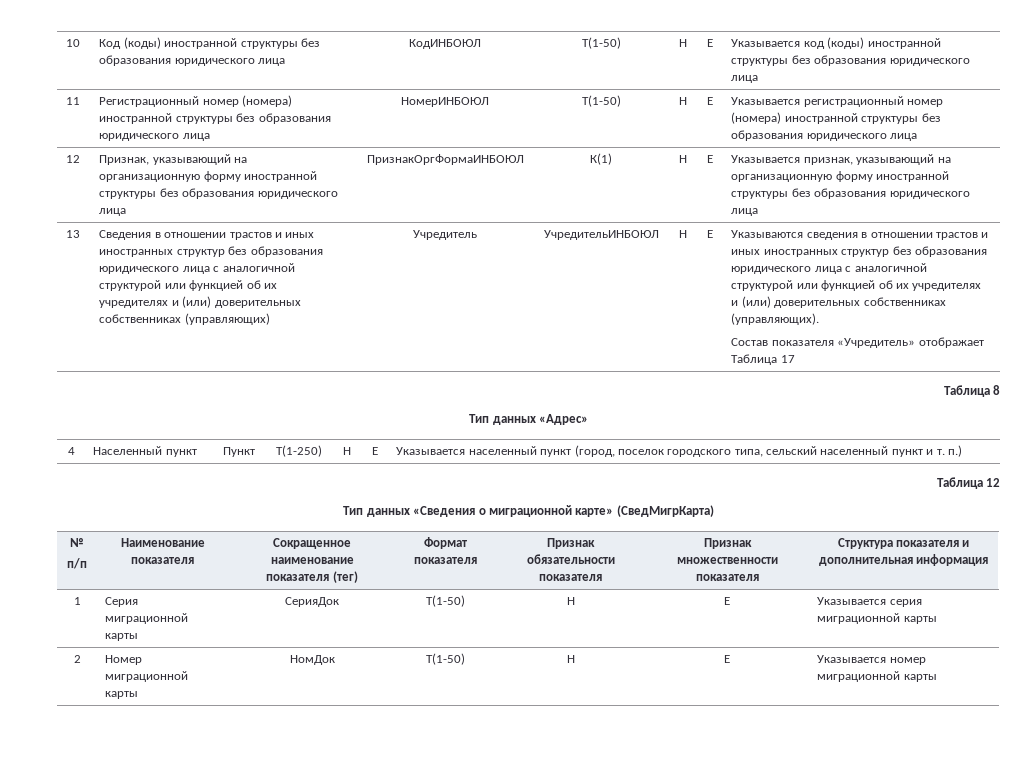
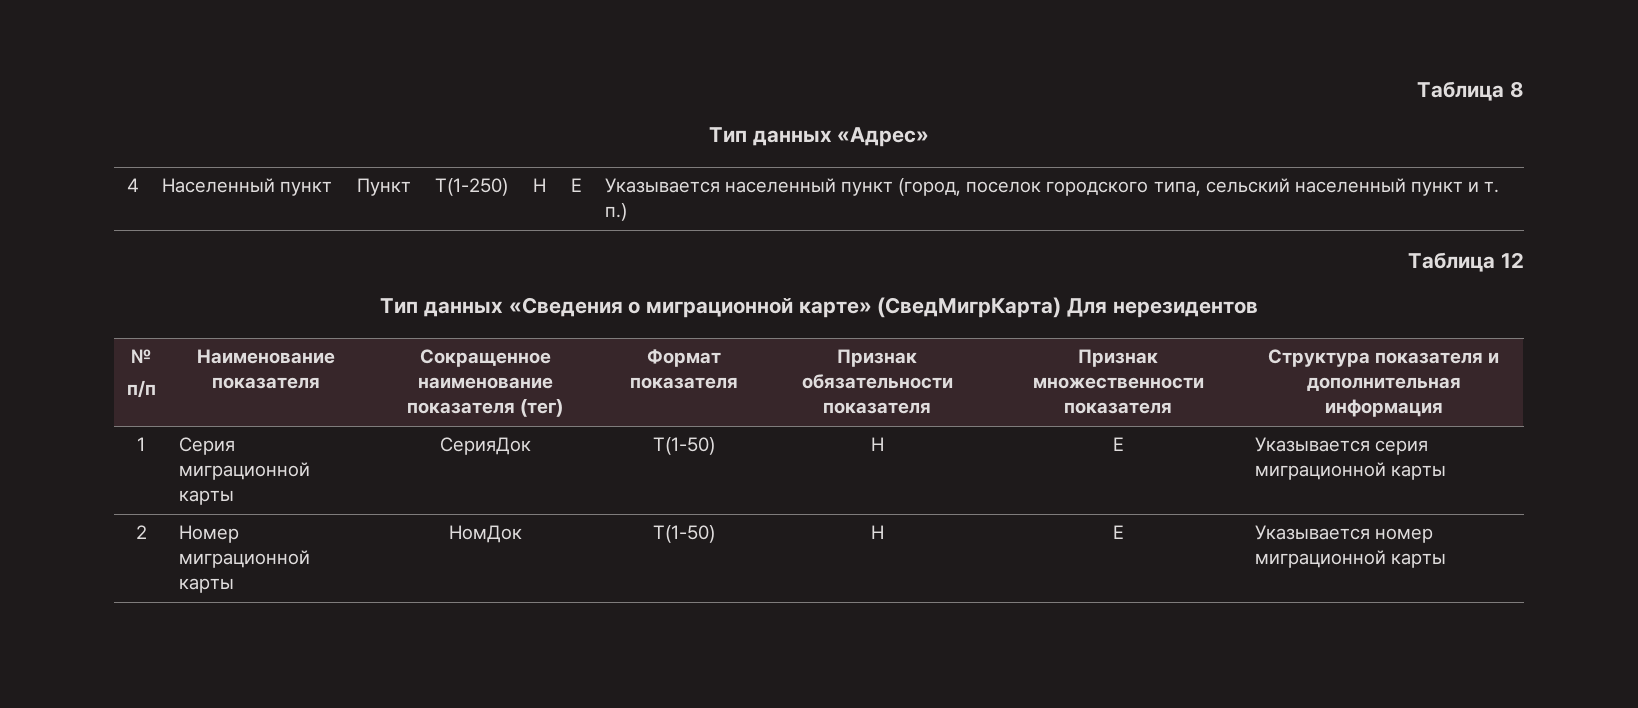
[66,39,81,47] [99,37,320,49] [99,55,286,66] [409,39,481,49] [581,37,621,49] [678,39,687,47] [706,39,713,47] [731,37,941,49] [731,55,970,66] [731,75,759,83] [66,97,81,105] [99,95,293,107] [99,113,331,124] [99,133,210,141] [401,97,489,107] [581,95,621,107] [678,97,687,105] [706,97,713,105] [731,96,944,107] [731,112,941,124] [731,130,918,141] [66,155,81,163] [99,154,248,165] [99,171,318,182] [99,188,338,199] [99,208,127,216] [366,154,524,165] [590,153,612,165] [678,155,687,163] [706,155,713,163] [731,154,951,165] [731,171,950,182] [731,188,970,199] [731,208,759,216] [66,230,81,238] [99,230,315,240] [99,246,323,257] [99,263,295,274] [99,280,277,291] [99,296,301,308] [99,313,270,325] [413,230,477,240] [543,230,659,240] [678,230,687,238] [706,230,713,238] [731,230,989,240] [731,246,987,257] [731,263,927,274] [731,280,982,291] [731,296,946,308] [731,313,820,325] [731,337,984,348] [731,354,795,365] 10 | Код (коды) иностранной структуры без образования юридического лица | КодИНБОЮЛ | Т(1-50) | Н | Е | Указывается код (коды) иностранной структуры без образования юридического лица // 11 | Регистрационный номер (номера) иностранной структуры без образования юридического лица | НомерИНБОЮЛ | Т(1-50) | Н | Е | Указывается регистрационный номер (номера) иностранной структуры без образования юридического лица // 12 | Признак, указывающий на организационную форму иностранной структуры без образования юридического лица | ПризнакОргФормаИНБОЮЛ | К(1) | Н | Е | Указывается признак, указывающий на организационную форму иностранной структуры без образования юридического лица // 13 | Сведения в отношении трастов и иных иностранных структур без образования юридического лица с аналогичной структурой или функцией об их учредителях и (или) доверительных собственниках (управляющих) | Учредитель | УчредительИНБОЮЛ | Н | Е | Указываются сведения в отношении трастов и иных иностранных структур без образования юридического лица с аналогичной структурой или функцией об их учредителях и (или) доверительных собственниках (управляющих). // Состав показателя «Учредитель» отображает Таблица 17 // -> (1417, 91) none
(714, 511) none -> [1067,298,1258,318] Для нерезидентов

